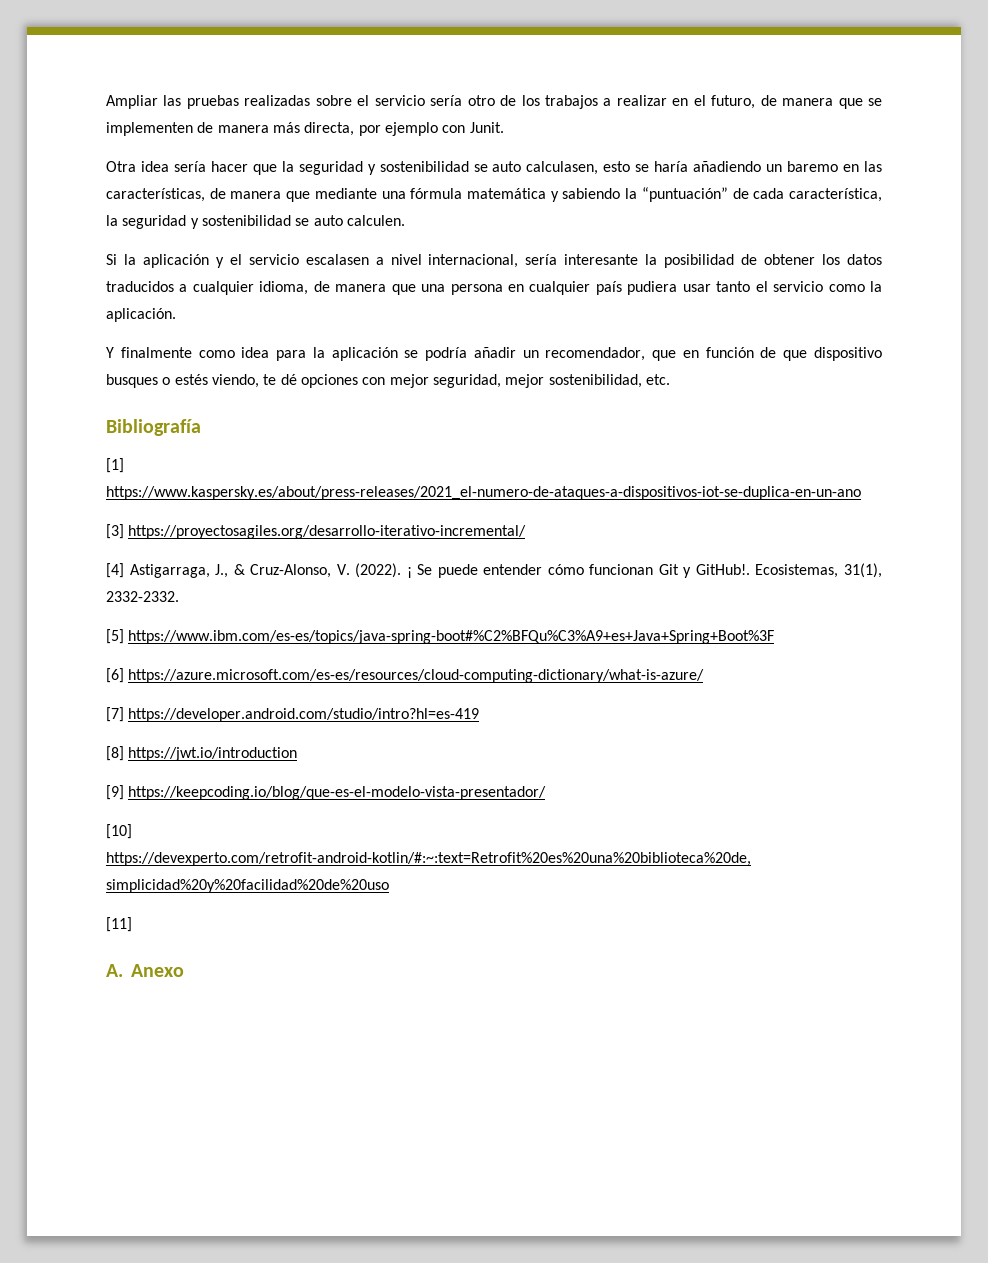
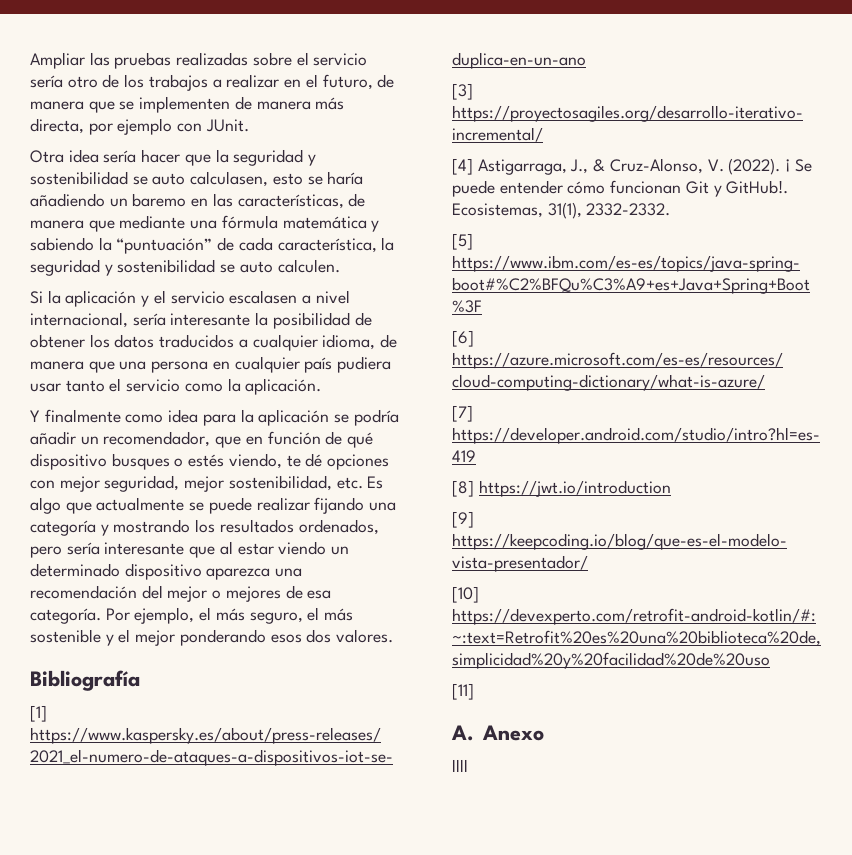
[469,122,504,133] Junit. -> [205,119,249,132] JUnit.
[783,350,808,361] que -> [347,432,374,448] qué
(670, 379) none -> [367,476,384,489] [30,497,397,514] [30,519,379,536] [30,541,350,558] [30,563,303,580] [30,585,332,602] [30,607,354,624] [30,629,394,646] Es algo que actualmente se puede realizar fijando una categoría y mostrando los resultados ordenados, pero sería interesante que al estar viendo un determinado dispositivo aparezca una recomendación del mejor o mejores de esa categoría. Por ejemplo, el más seguro, el más sostenible y el mejor ponderando esos dos valores.
(185, 970) none -> [452,759,468,772] // llll

